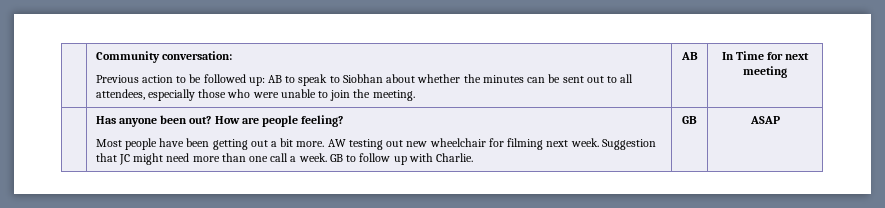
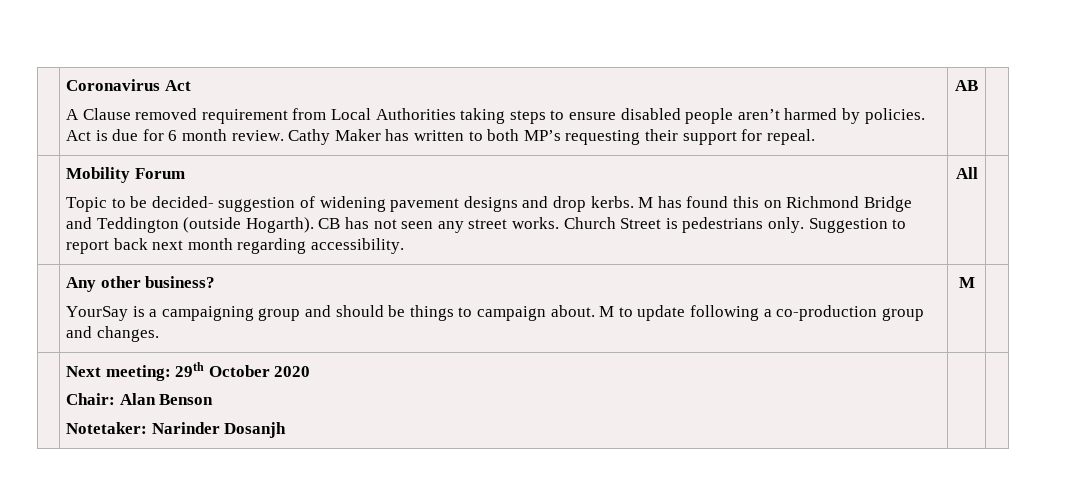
[95,51,232,63] [95,74,634,86] [95,89,415,101] [680,52,698,60] [721,51,810,60] [743,66,787,78] [95,115,344,127] [95,138,656,150] [95,153,474,165] [682,116,697,124] [749,116,780,124] | Community conversation: // Previous action to be followed up: AB to speak to Siobhan about whether the minutes can be sent out to all attendees, especially those who were unable to join the meeting. | AB | In Time for next meeting // | Has anyone been out? How are people feeling? // Most people have been getting out a bit more. AW testing out new wheelchair for filming next week. Suggestion that JC might need more than one call a week. GB to follow up with Charlie. | GB | ASAP -> [66,79,191,91] [66,108,925,124] [66,129,815,145] [955,80,978,91] [66,167,185,183] [66,196,912,212] [66,217,907,233] [66,238,405,254] [955,167,978,179] [66,276,216,292] [66,305,924,321] [66,326,159,342] [958,277,975,288] [66,362,311,381] [66,393,214,405] [66,422,287,438] | Coronavirus Act // A Clause removed requirement from Local Authorities taking steps to ensure disabled people aren’t harmed by policies. Act is due for 6 month review. Cathy Maker has written to both MP’s requesting their support for repeal. | AB | // | Mobility Forum // Topic to be decided- suggestion of widening pavement designs and drop kerbs. M has found this on Richmond Bridge and Teddington (outside Hogarth). CB has not seen any street works. Church Street is pedestrians only. Suggestion to report back next month regarding accessibility. | All | // | Any other business? // YourSay is a campaigning group and should be things to campaign about. M to update following a co-production group and changes. | M | // | Next meeting: 29th October 2020 // Chair: Alan Benson // Notetaker: Narinder Dosanjh | |

